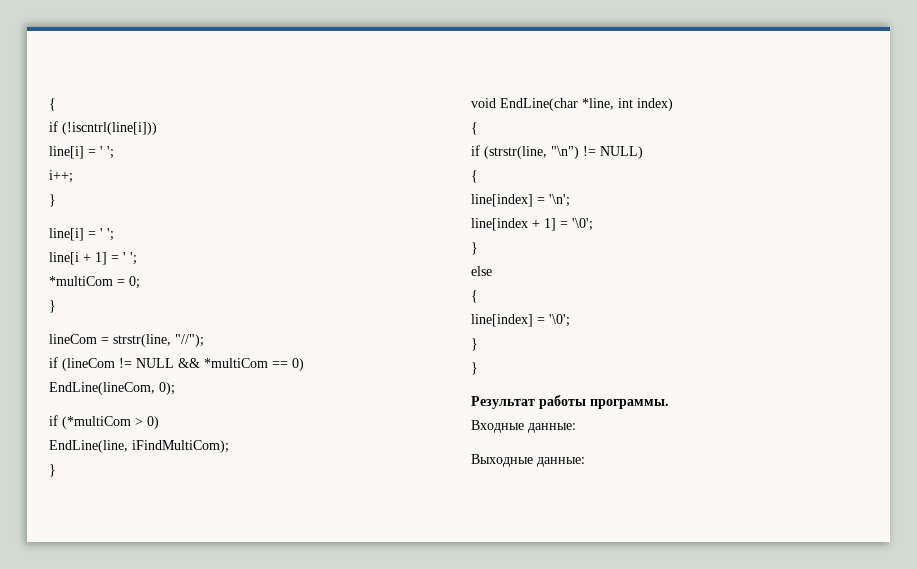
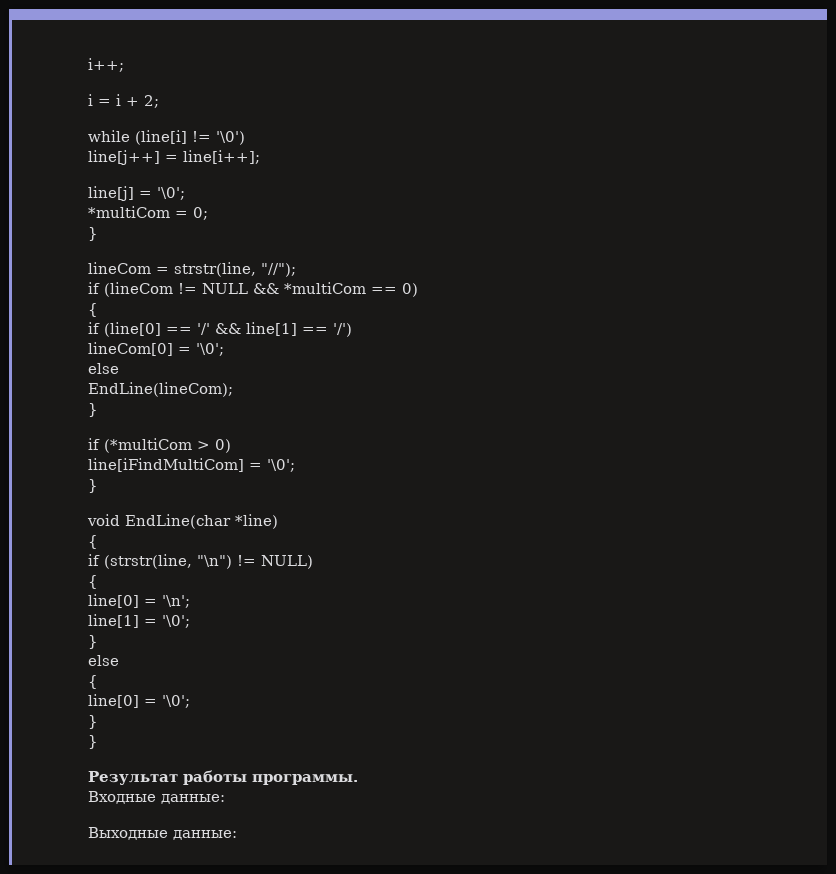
[49,98,56,111] [49,121,157,135] [49,146,114,159] [49,170,73,183] [49,194,56,207] [49,228,114,241] [49,252,137,265] { // if (!iscntrl(line[i])) // line[i] = ' '; // i++; // } // line[i] = ' '; // line[i + 1] = ' '; -> [88,58,124,72] [88,94,159,108] [88,130,245,145] [88,150,260,165] [88,186,185,201] i++; // i = i + 2; // while (line[i] != '\0') // line[j++] = line[i++]; // line[j] = '\0';
[49,382,175,395] EndLine(lineCom, 0); -> [88,303,98,317] [88,322,352,337] [88,342,224,356] [88,363,119,374] [88,382,233,397] [88,403,98,417] { // if (line[0] == '/' && line[1] == '/') // lineCom[0] = '\0'; // else // EndLine(lineCom); // }
[49,440,229,453] EndLine(line, iFindMultiCom); -> [88,458,295,472] line[iFindMultiCom] = '\0';
[582,98,673,111] *line, int index) -> [235,514,278,529] *line)
[471,194,533,207] line[index] -> [88,594,139,608] line[0]
[471,218,556,231] line[index + 1] -> [88,614,139,628] line[1]
[471,314,533,327] line[index] -> [88,694,139,708] line[0]

